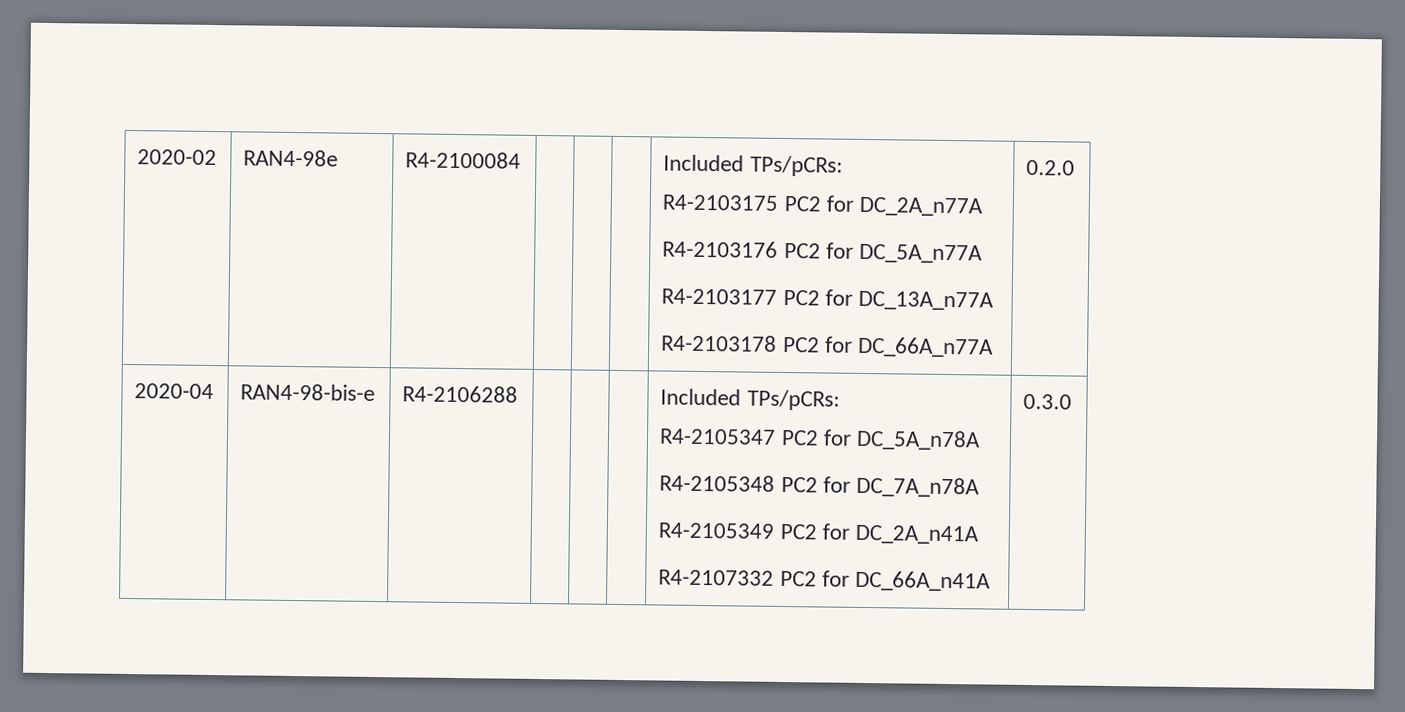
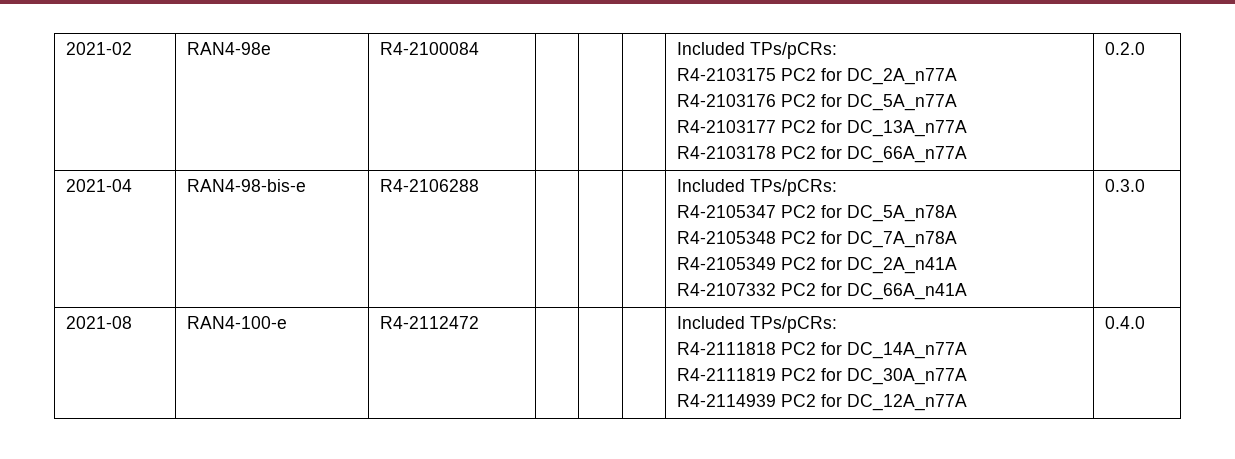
[137,149,218,166] 2020-02 -> [65,42,132,55] 2021-02
[134,383,215,400] 2020-04 -> [65,179,132,192] 2021-04
(1073, 401) none -> [65,316,132,329] [186,316,287,329] [379,316,479,329] [676,316,837,333] [676,342,967,359] [676,368,967,385] [676,394,967,411] [1104,316,1145,329] // 2021-08 | RAN4-100-e | R4-2112472 | | | | Included TPs/pCRs: // R4-2111818 PC2 for DC_14A_n77A // R4-2111819 PC2 for DC_30A_n77A // R4-2114939 PC2 for DC_12A_n77A | 0.4.0

